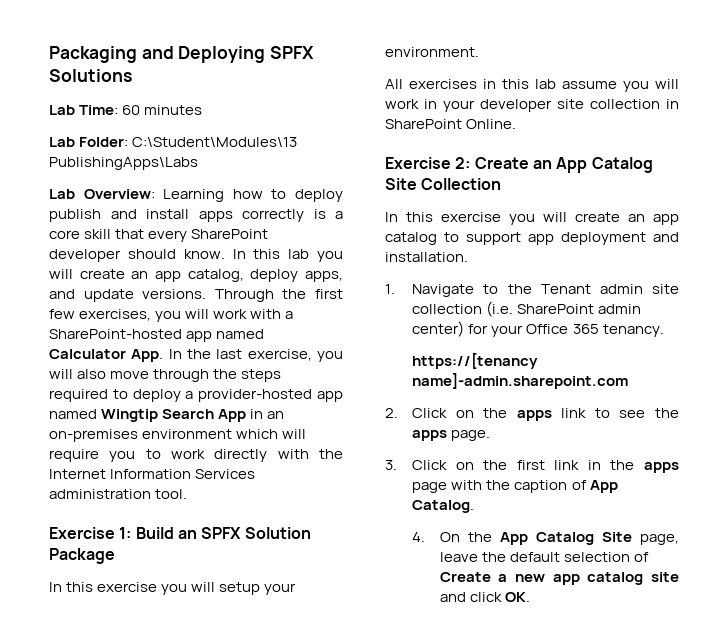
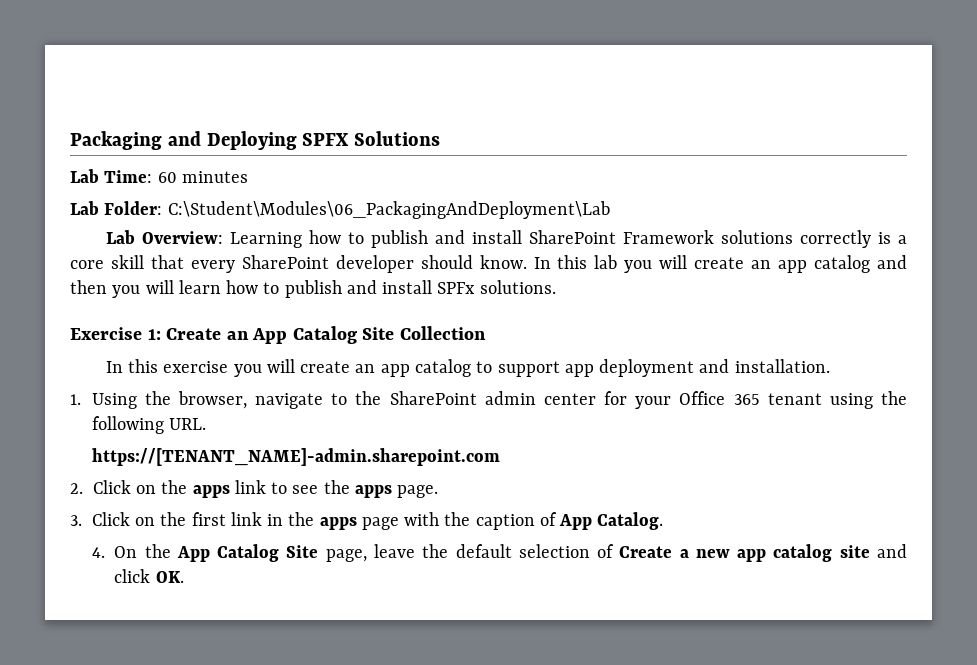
[132,137,298,147] [49,157,198,170] C:\Student\Modules\13 PublishingApps\Labs -> [167,201,610,219] C:\Student\Modules\06_PackagingAndDeployment\Lab
[295,189,343,202] [49,209,233,222] deploy publish and install apps -> [370,230,793,248] publish and install SharePoint Framework solutions
[187,269,343,282] [49,289,343,302] [49,309,294,322] [49,329,265,342] [49,349,343,362] [49,369,282,382] [49,389,344,402] [49,409,285,422] [49,429,307,442] [49,449,343,462] [49,469,256,479] [49,489,188,499] [49,527,311,539] [49,548,115,564] [49,582,297,595] [385,47,479,57] [385,79,679,92] [385,99,679,112] [385,119,517,129] [385,157,471,169] catalog, deploy apps, and update versions. Through the first few exercises, you will work with a SharePoint-hosted app named Calculator App. In the last exercise, you will also move through the steps required to deploy a provider-hosted app named Wingtip Search App in an on-premises environment which will require you to work directly with the Internet Information Services administration tool. // Exercise 1: Build an SPFX Solution Package // In this exercise you will setup your environment. // All exercises in this lab assume you will work in your developer site collection in SharePoint Online. // Exercise 2: -> [814,255,908,273] [70,280,556,298] [70,327,161,340] catalog and then you will learn how to publish and install SPFx solutions. // Exercise 1:
[412,284,679,297] [412,301,514,317] Navigate to the Tenant admin site collection (i.e. -> [91,391,382,409] Using the browser, navigate to the
[412,321,465,337] center) -> [543,393,596,405] center
[602,324,664,337] [412,353,539,369] [412,373,629,389] tenancy. // https://[tenancy name]-admin.sharepoint.com -> [767,391,908,409] [91,416,206,434] [91,448,500,466] tenant using the following URL. // https://[TENANT_NAME]-admin.sharepoint.com

